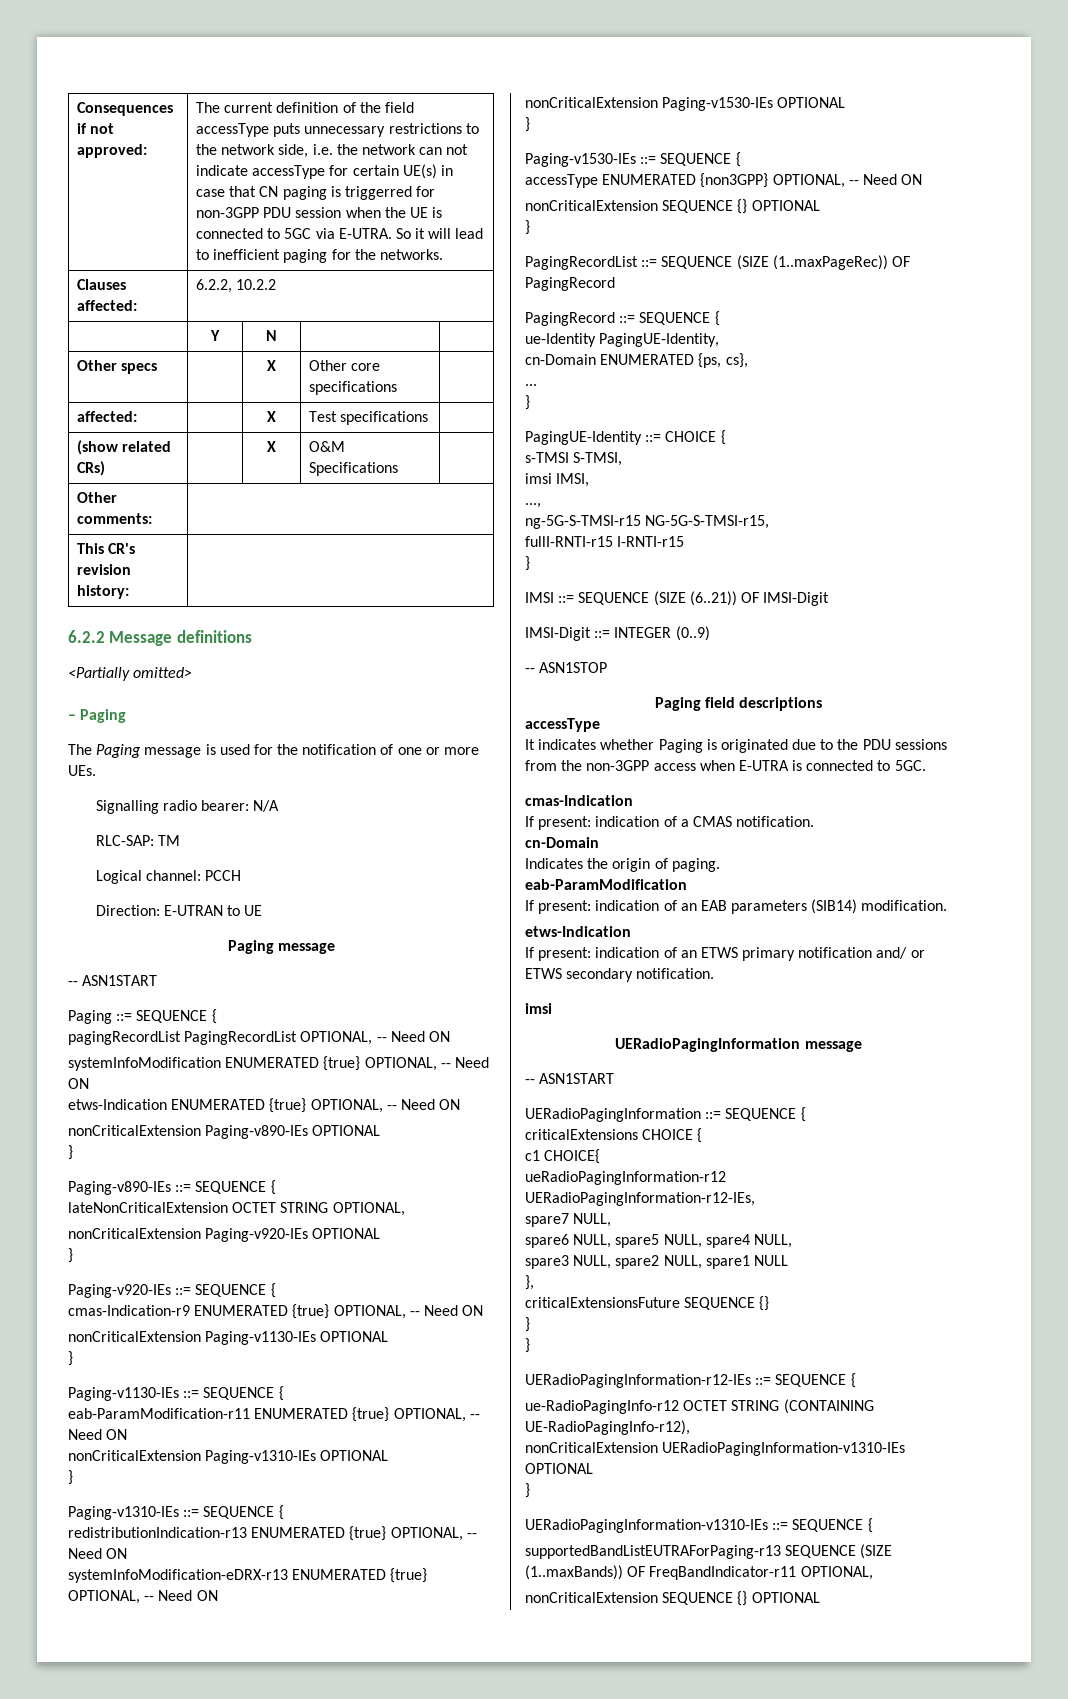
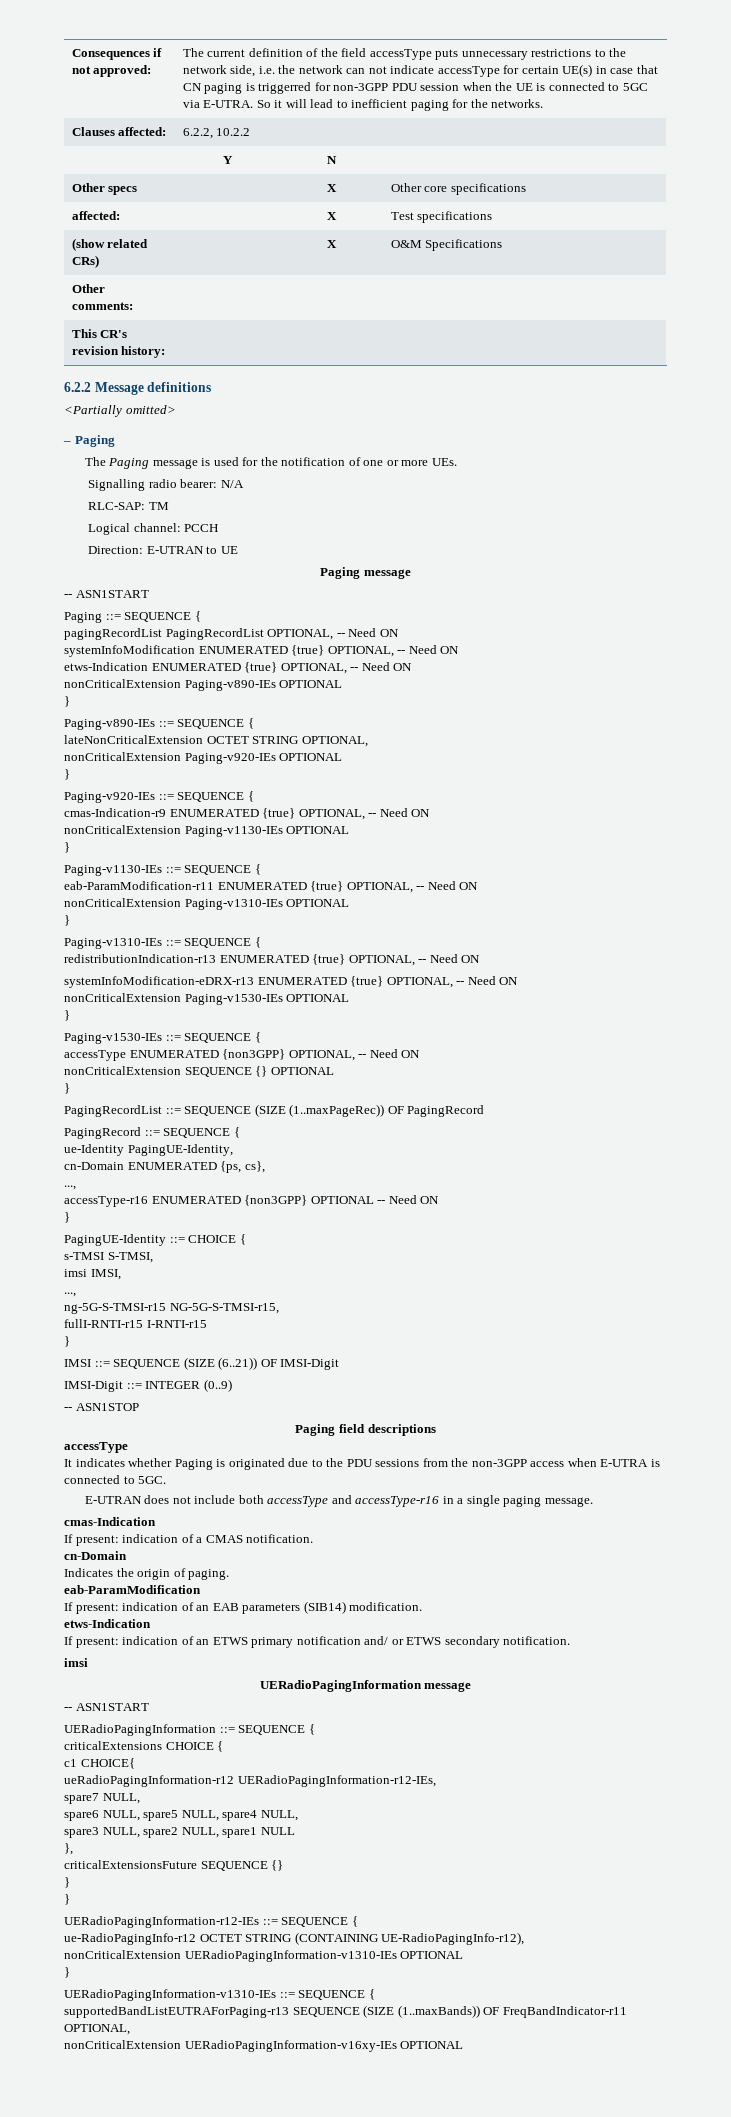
[525,384,537,386] ... -> [64,1185,76,1190] [64,1195,440,1207] ..., // accessType-r16 ENUMERATED {non3GPP} OPTIONAL -- Need ON
(926, 765) none -> [84,1495,593,1507] // E-UTRAN does not include both accessType and accessType-r16 in a single paging message.
[662,1591,748,1606] SEQUENCE {} -> [184,2040,397,2052] UERadioPagingInformation-v16xy-IEs

